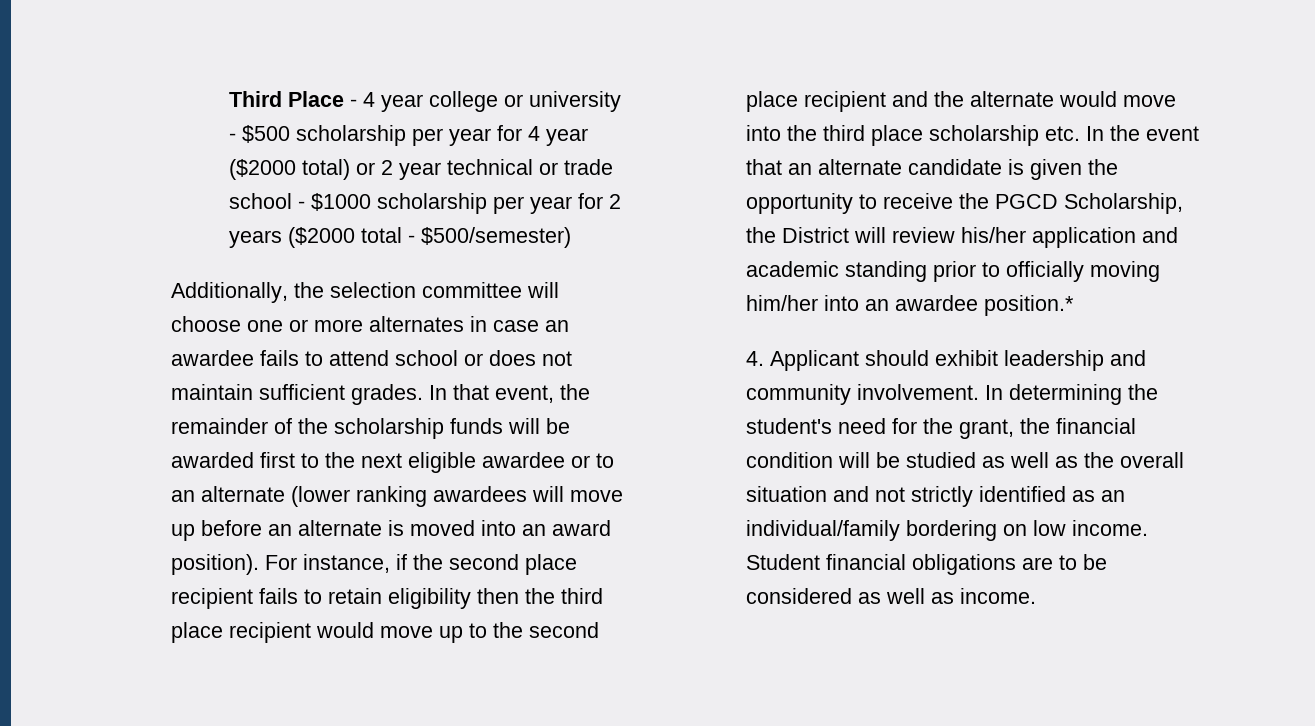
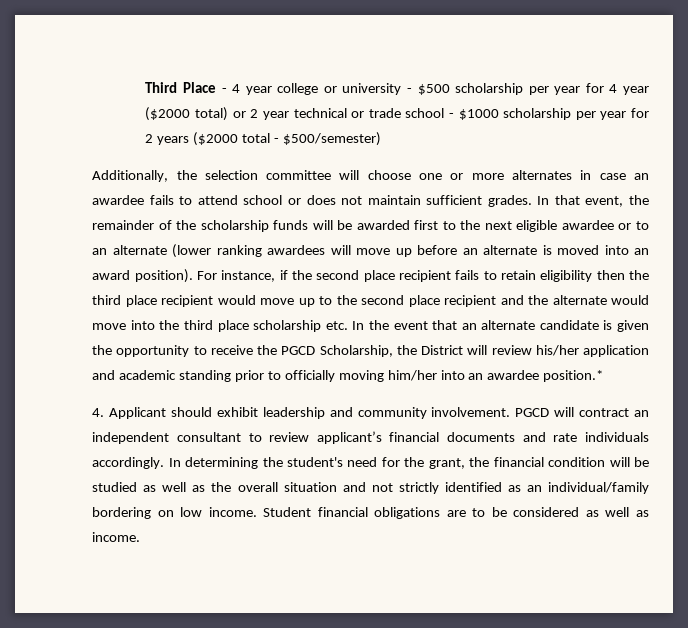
(979, 392) none -> [515,407,649,417] [92,431,649,444] [92,457,165,469] PGCD will contract an independent consultant to review applicant’s financial documents and rate individuals accordingly.

